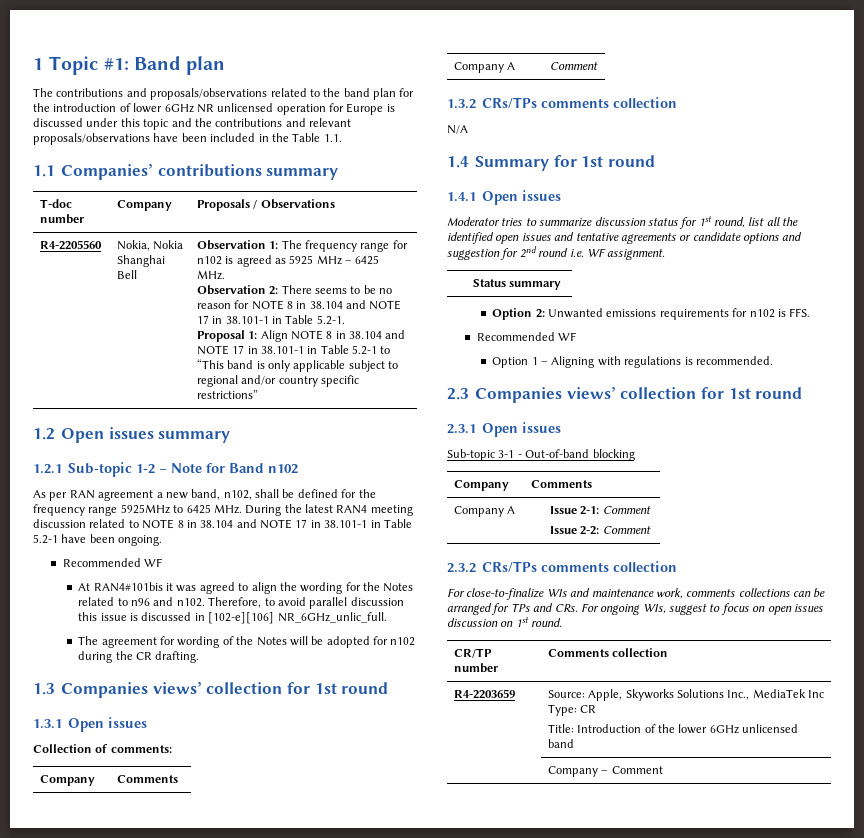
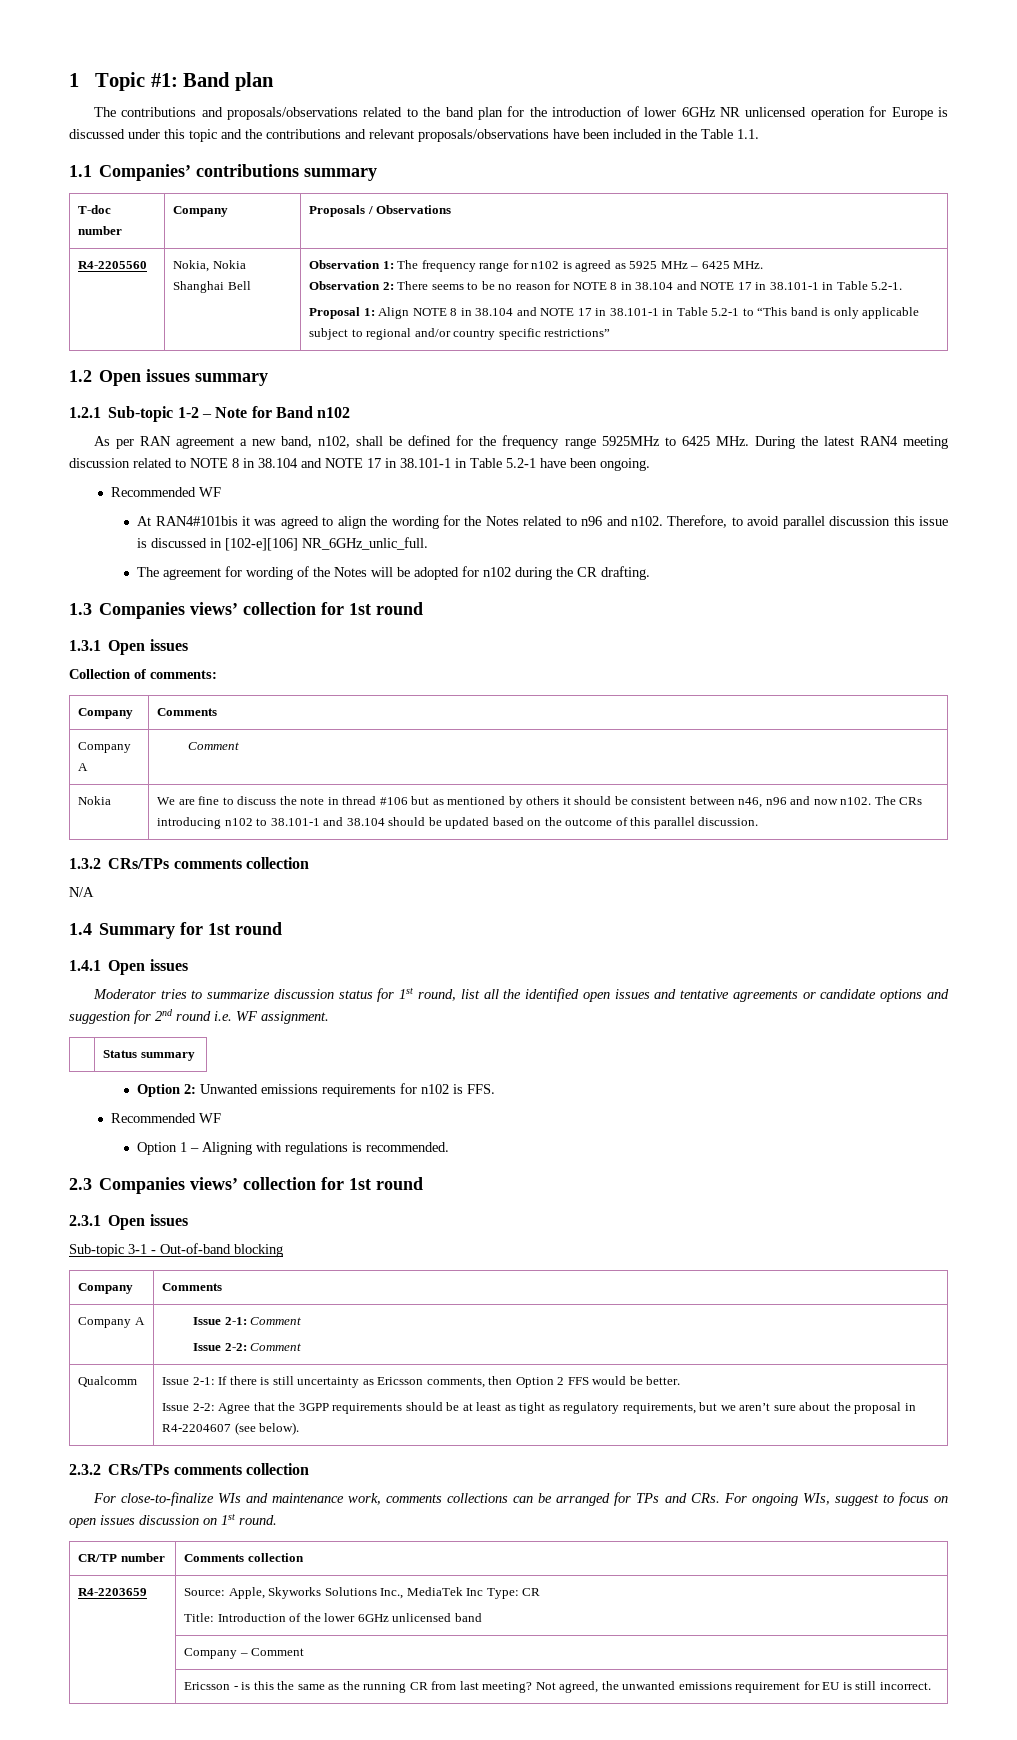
(598, 66) none -> [78,796,112,805] [157,796,923,808] [157,817,759,829] // Nokia | We are fine to discuss the note in thread #106 but as mentioned by others it should be consistent between n46, n96 and now n102. The CRs introducing n102 to 38.101-1 and 38.104 should be updated based on the outcome of this parallel discussion.
(651, 530) none -> [78,1376,138,1387] [162,1376,681,1388] [162,1402,916,1414] [162,1422,300,1435] // Qualcomm | Issue 2-1: If there is still uncertainty as Ericsson comments, then Option 2 FFS would be better. // Issue 2-2: Agree that the 3GPP requirements should be at least as tight as regulatory requirements, but we aren’t sure about the proposal in R4-2204607 (see below).
(663, 770) none -> [184,1681,931,1693] // | Ericsson - is this the same as the running CR from last meeting? Not agreed, the unwanted emissions requirement for EU is still incorrect.

